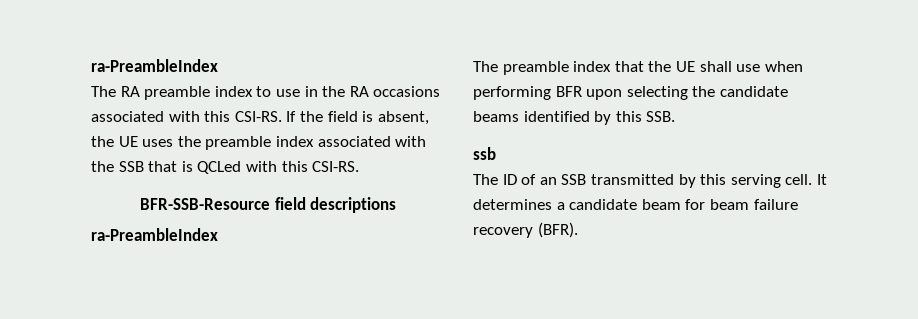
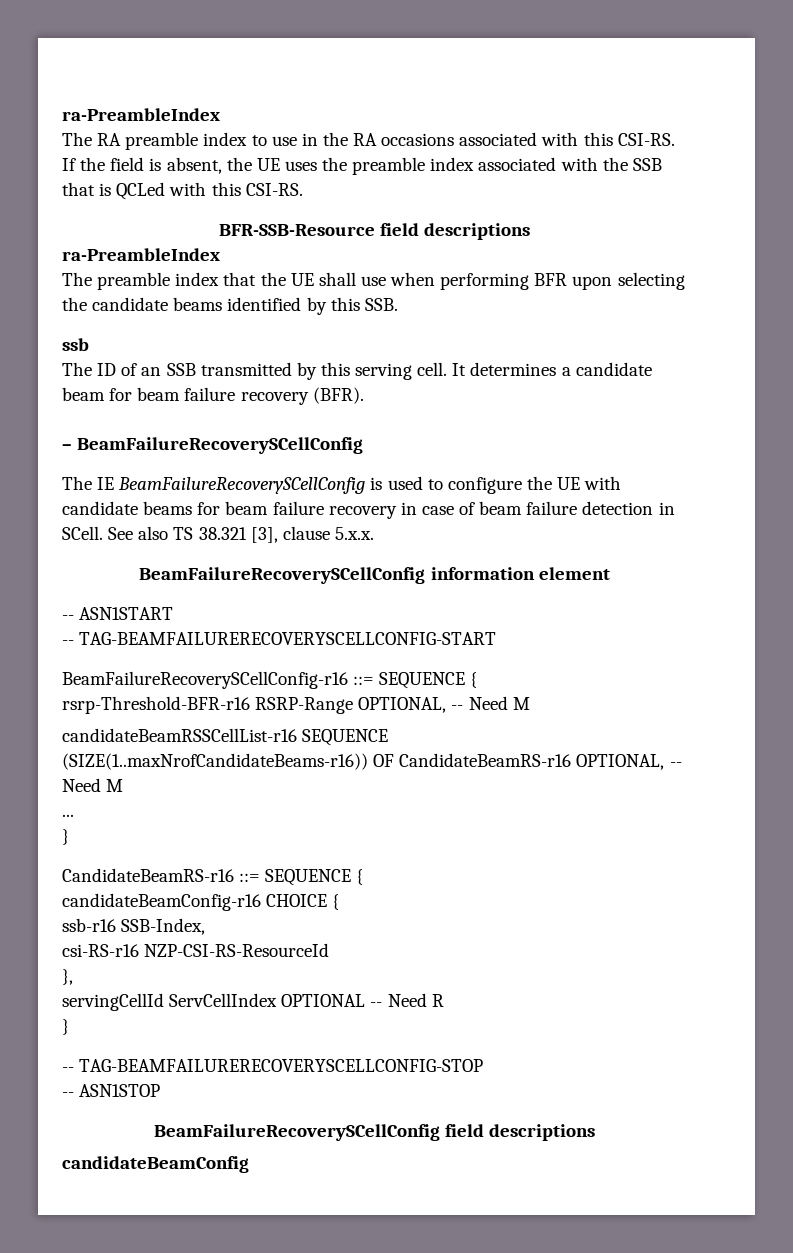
(578, 230) none -> [62,437,364,454] [62,476,622,494] [62,501,675,519] [62,526,374,543] [139,567,610,584] [62,607,174,620] [62,632,497,645] [62,671,478,689] [62,696,530,714] [62,728,389,746] [62,753,682,770] [62,778,124,792] [62,814,74,817] [62,829,69,845] [62,868,364,886] [62,893,340,911] [62,918,206,935] [62,943,330,957] [62,969,73,985] [62,993,444,1011] [62,1019,69,1035] [62,1059,484,1072] [62,1084,161,1097] [153,1124,596,1141] [62,1156,249,1173] // – BeamFailureRecoverySCellConfig // The IE BeamFailureRecoverySCellConfig is used to configure the UE with candidate beams for beam failure recovery in case of beam failure detection in SCell. See also TS 38.321 [3], clause 5.x.x. // BeamFailureRecoverySCellConfig information element // -- ASN1START // -- TAG-BEAMFAILURERECOVERYSCELLCONFIG-START // BeamFailureRecoverySCellConfig-r16 ::= SEQUENCE { // rsrp-Threshold-BFR-r16 RSRP-Range OPTIONAL, -- Need M // candidateBeamRSSCellList-r16 SEQUENCE (SIZE(1..maxNrofCandidateBeams-r16)) OF CandidateBeamRS-r16 OPTIONAL, -- Need M // ... // } // CandidateBeamRS-r16 ::= SEQUENCE { // candidateBeamConfig-r16 CHOICE { // ssb-r16 SSB-Index, // csi-RS-r16 NZP-CSI-RS-ResourceId // }, // servingCellId ServCellIndex OPTIONAL -- Need R // } // -- TAG-BEAMFAILURERECOVERYSCELLCONFIG-STOP // -- ASN1STOP // BeamFailureRecoverySCellConfig field descriptions // candidateBeamConfig

